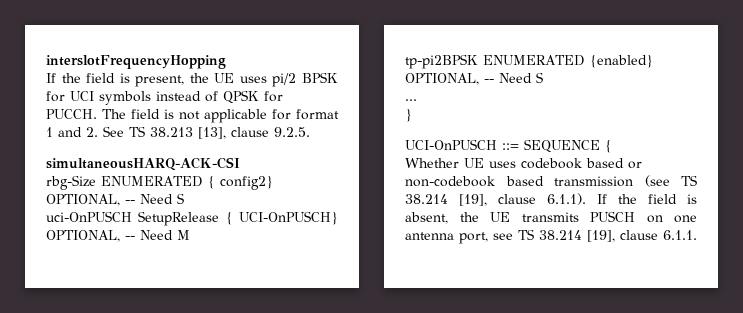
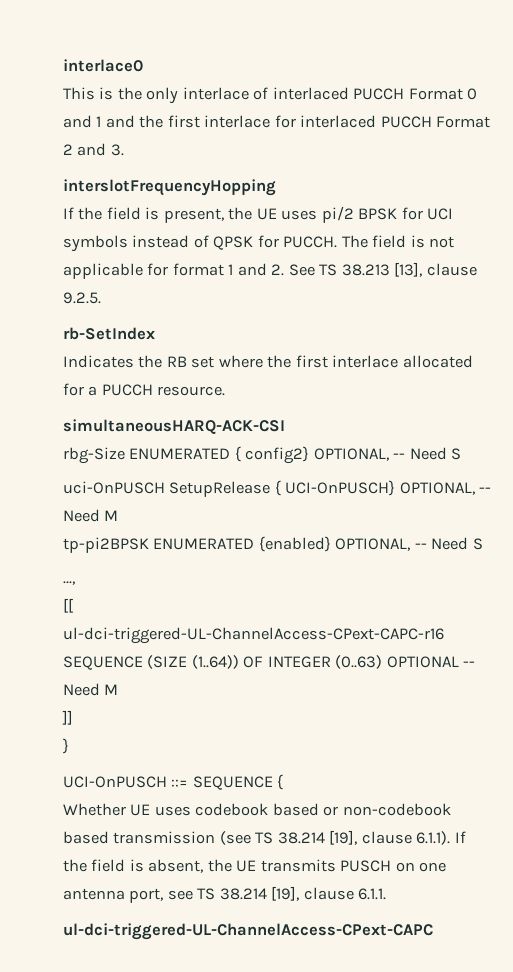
(46, 62) none -> [63,59,143,72] [63,87,478,104] [63,115,491,128] [63,143,124,156] interlace0 // This is the only interlace of interlaced PUCCH Format 0 and 1 and the first interlace for interlaced PUCCH Format 2 and 3. //
(310, 132) none -> [63,327,155,340] [63,355,473,368] [63,383,226,396] // rb-SetIndex // Indicates the RB set where the first interlace allocated for a PUCCH resource.
[405,99,417,101] ... -> [63,581,75,585] [63,598,73,613] [63,627,444,644] [63,655,476,670] [63,683,119,696] [62,710,73,725] ..., // [[ // ul-dci-triggered-UL-ChannelAccess-CPext-CAPC-r16 SEQUENCE (SIZE (1..64)) OF INTEGER (0..63) OPTIONAL -- Need M // ]]
(697, 235) none -> [63,923,433,940] // ul-dci-triggered-UL-ChannelAccess-CPext-CAPC

